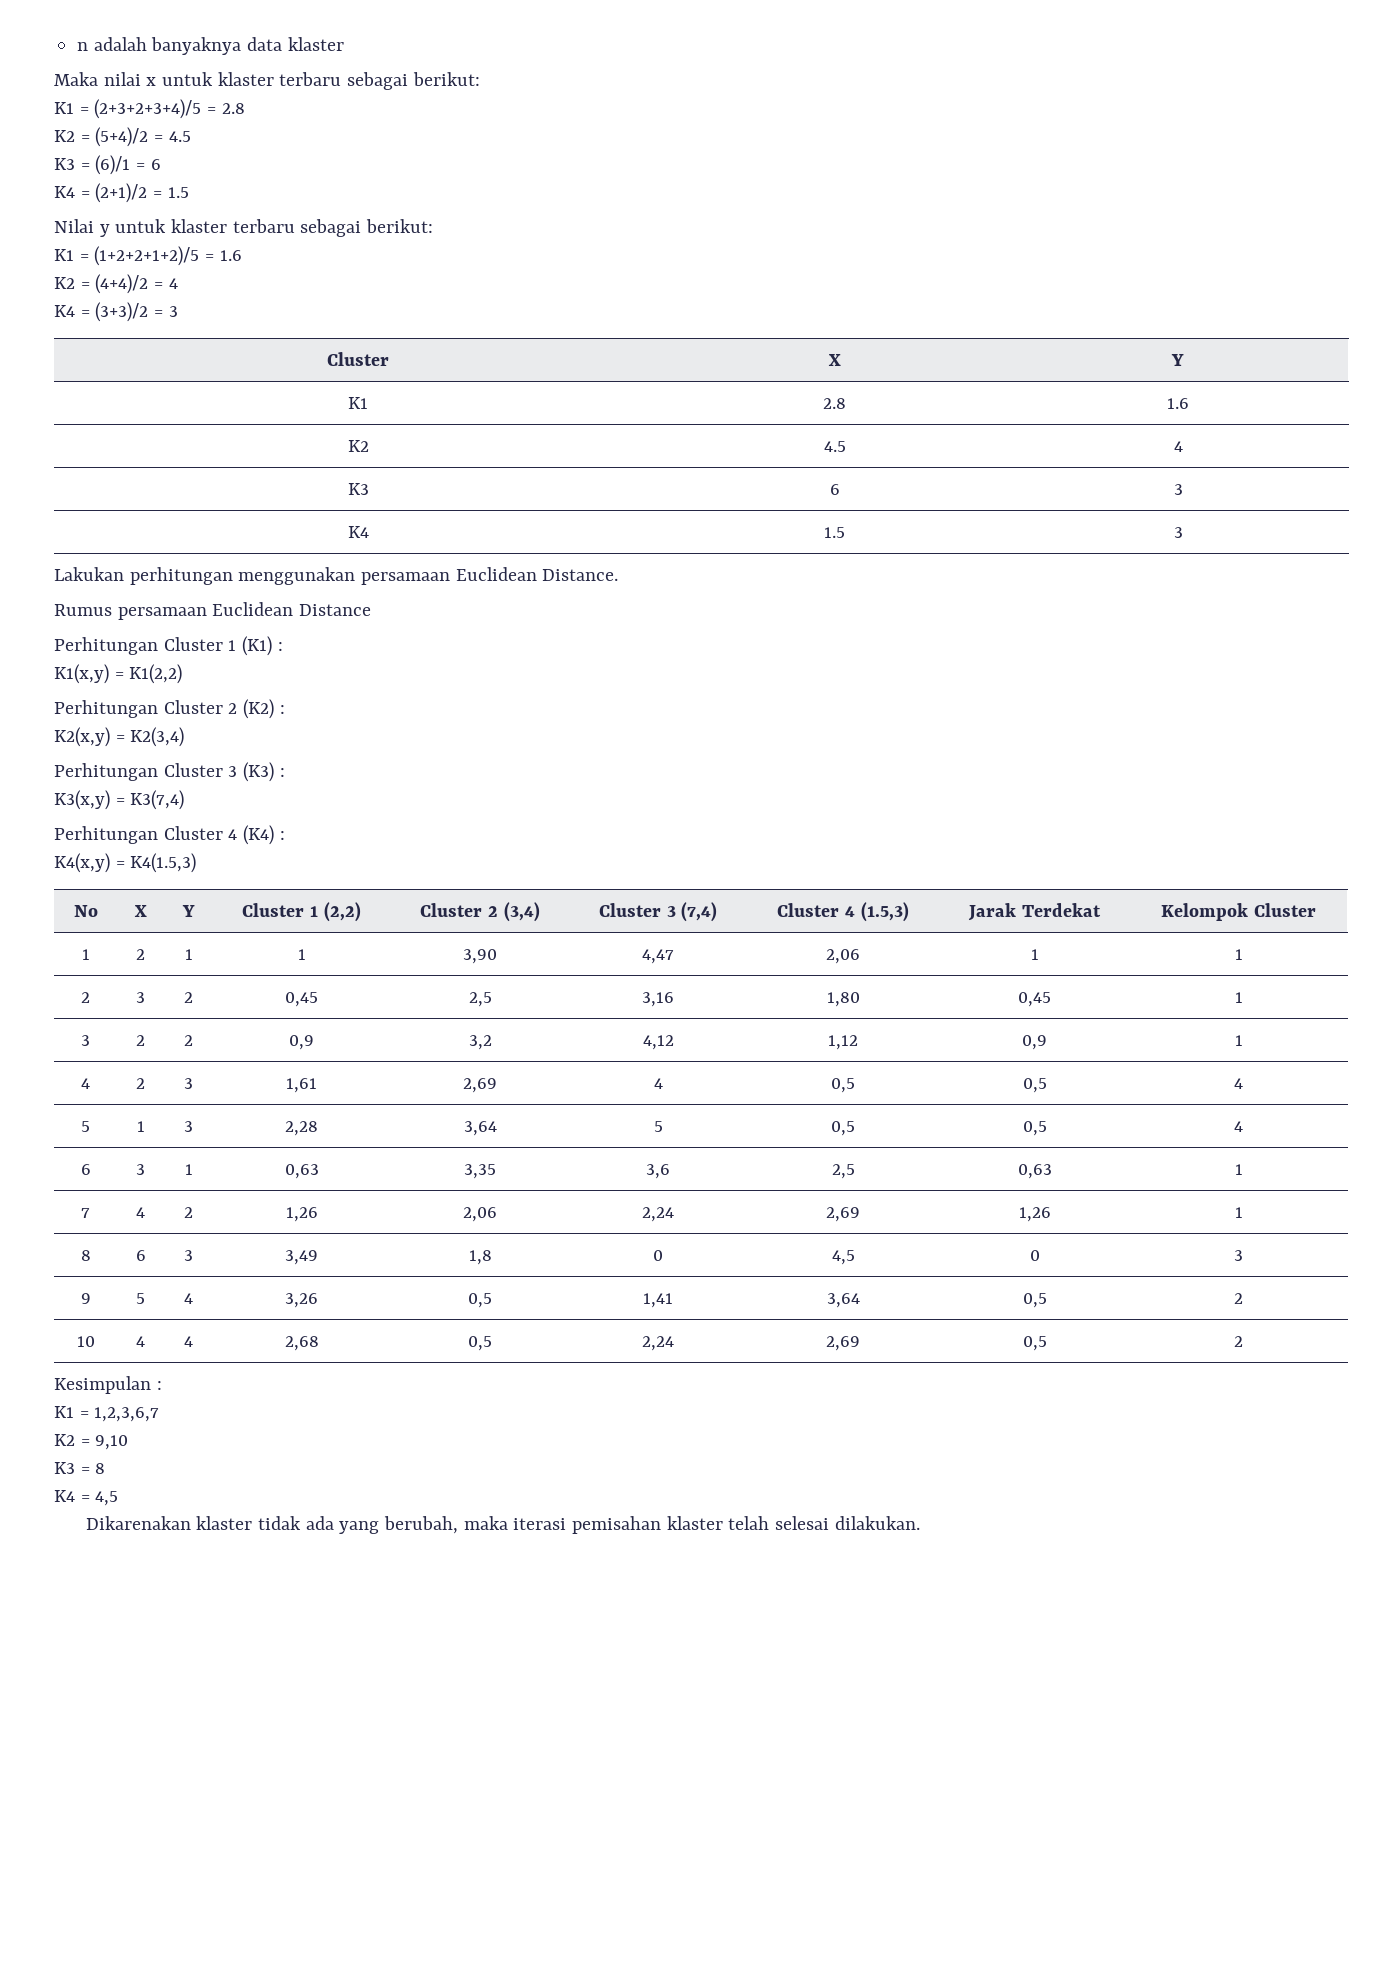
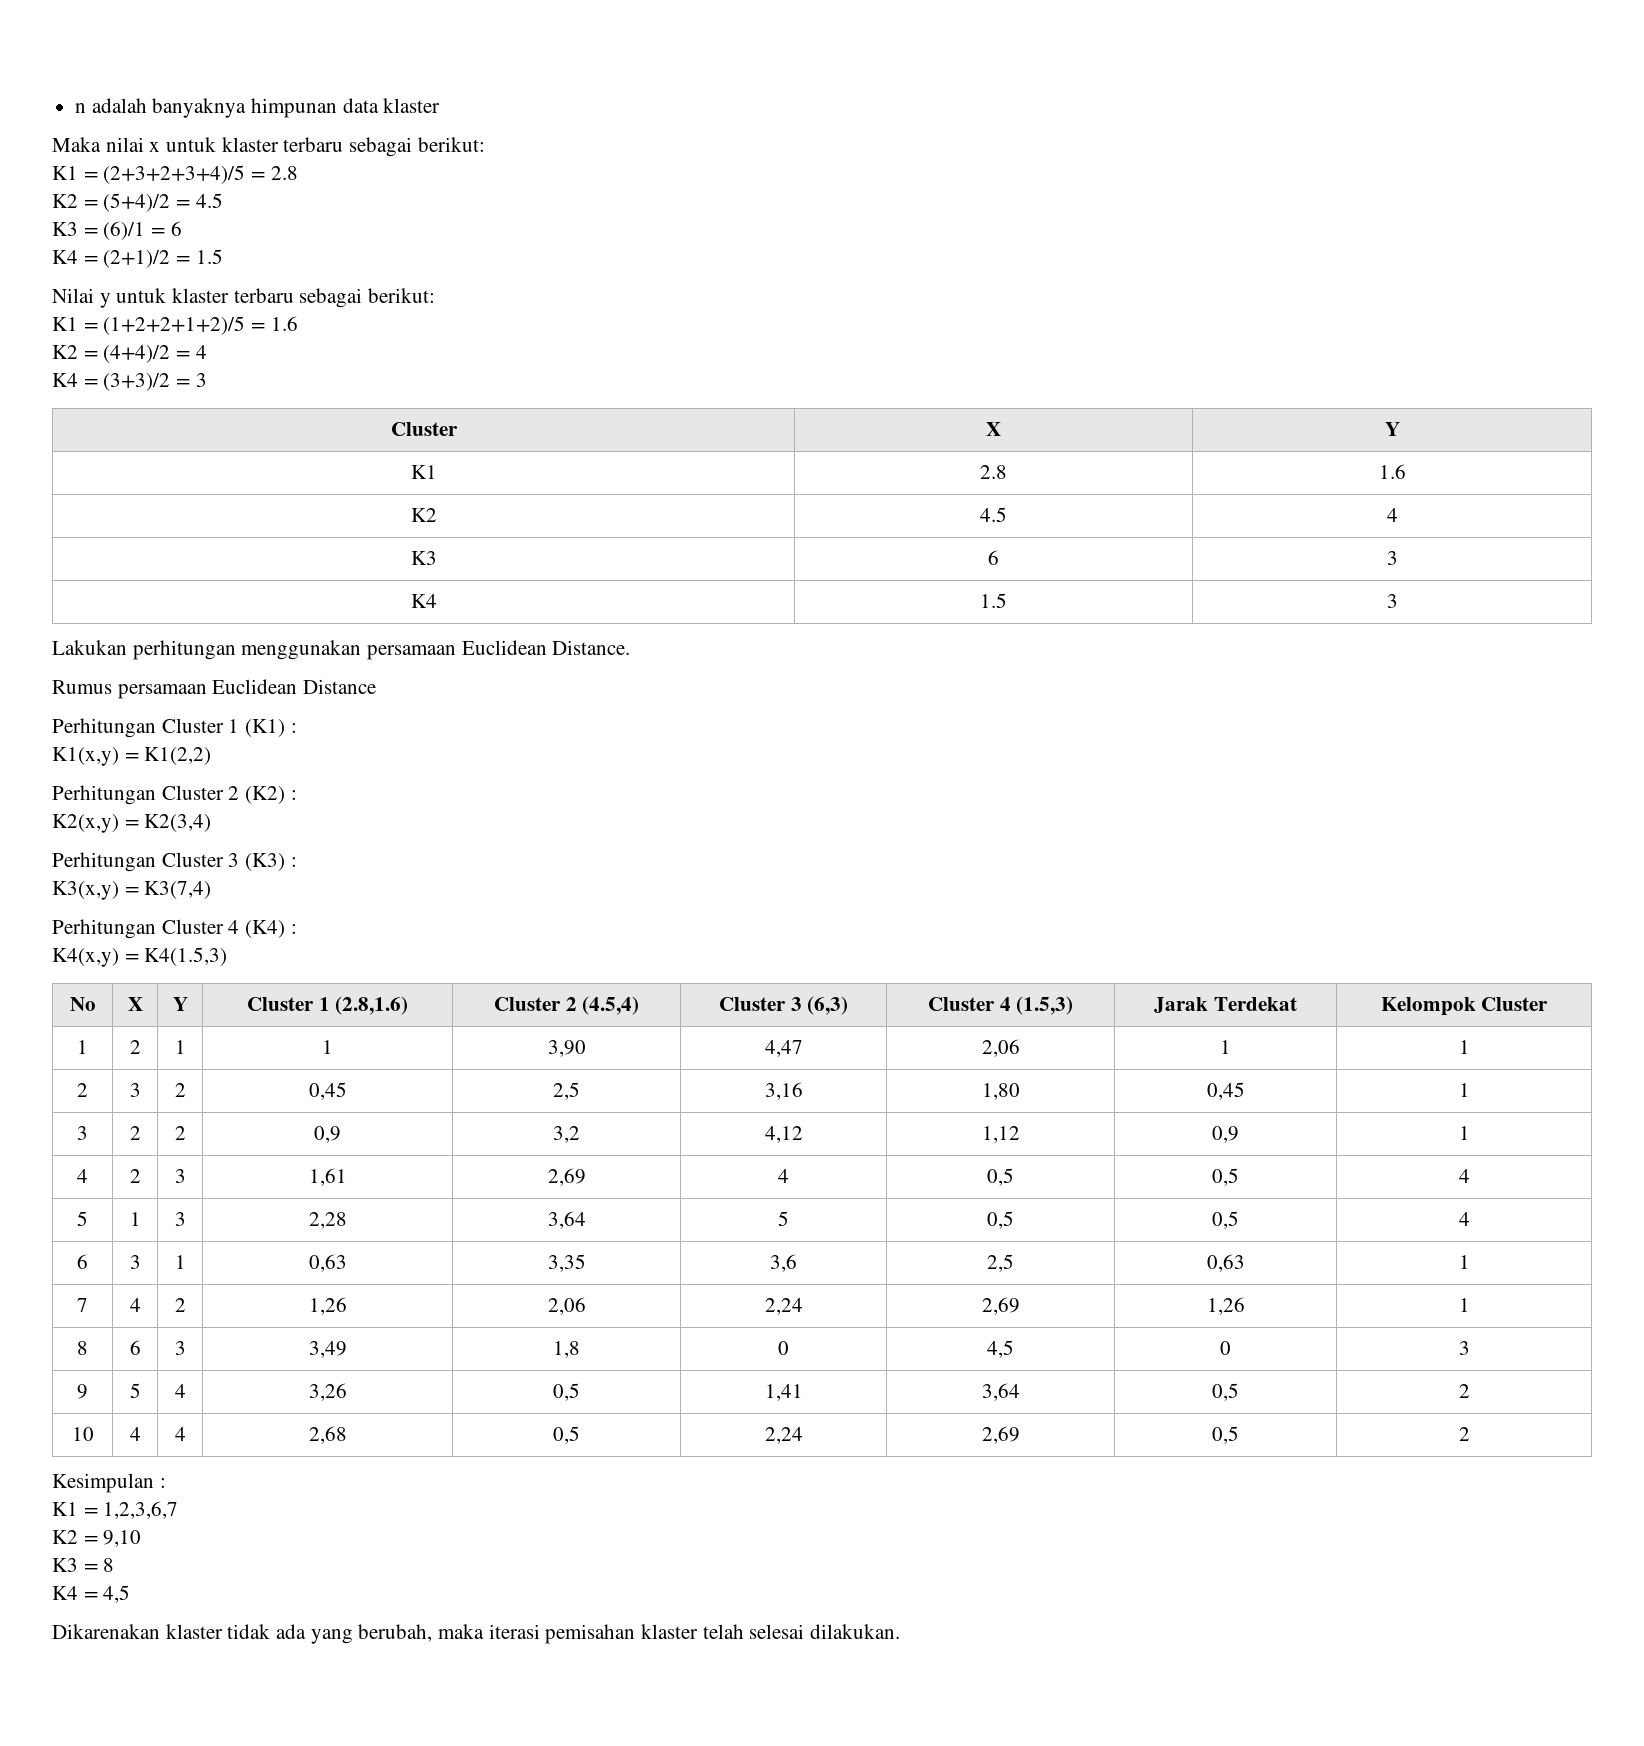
(242, 46) none -> [251,98,338,118] himpunan
[323,902,361,922] [420,902,540,922] [598,902,718,922] (2,2) | Cluster 2 (3,4) | Cluster 3 (7,4) -> [335,996,409,1015] [493,996,640,1015] [718,996,849,1015] (2.8,1.6) | Cluster 2 (4.5,4) | Cluster 3 (6,3)

